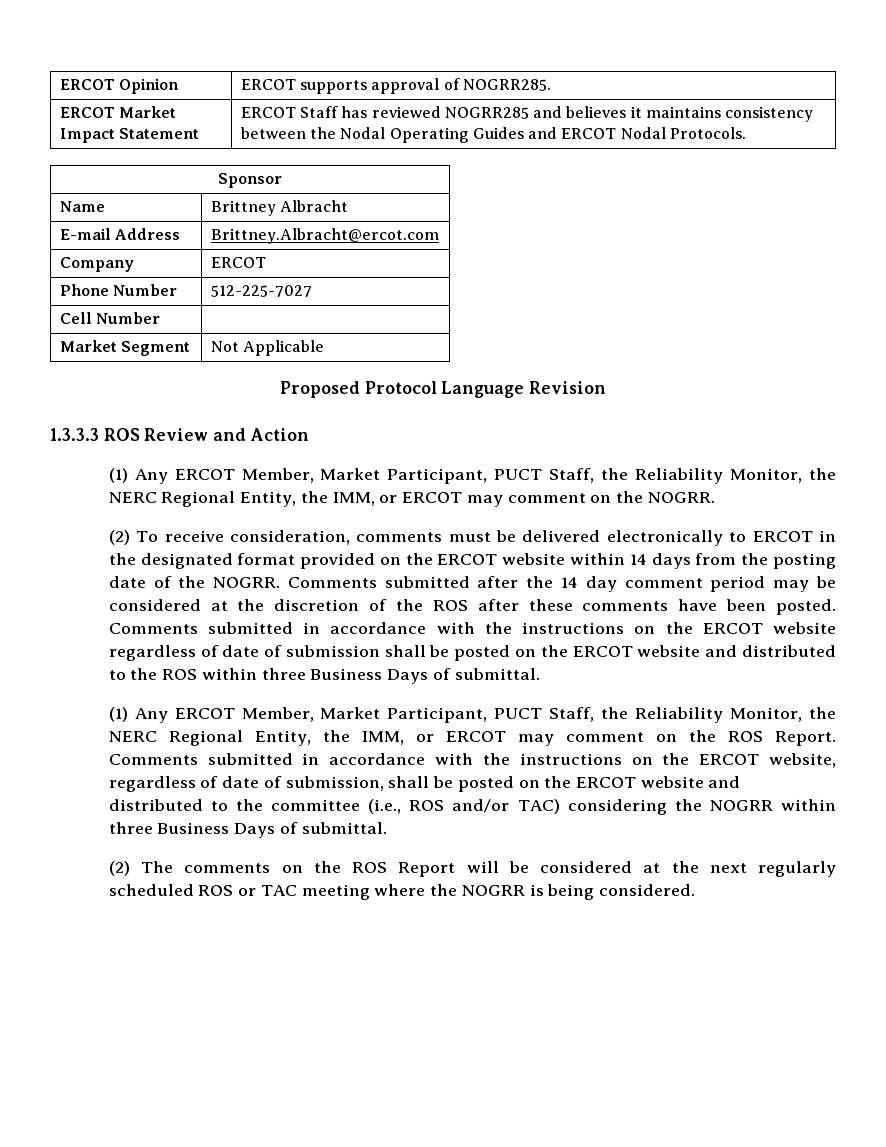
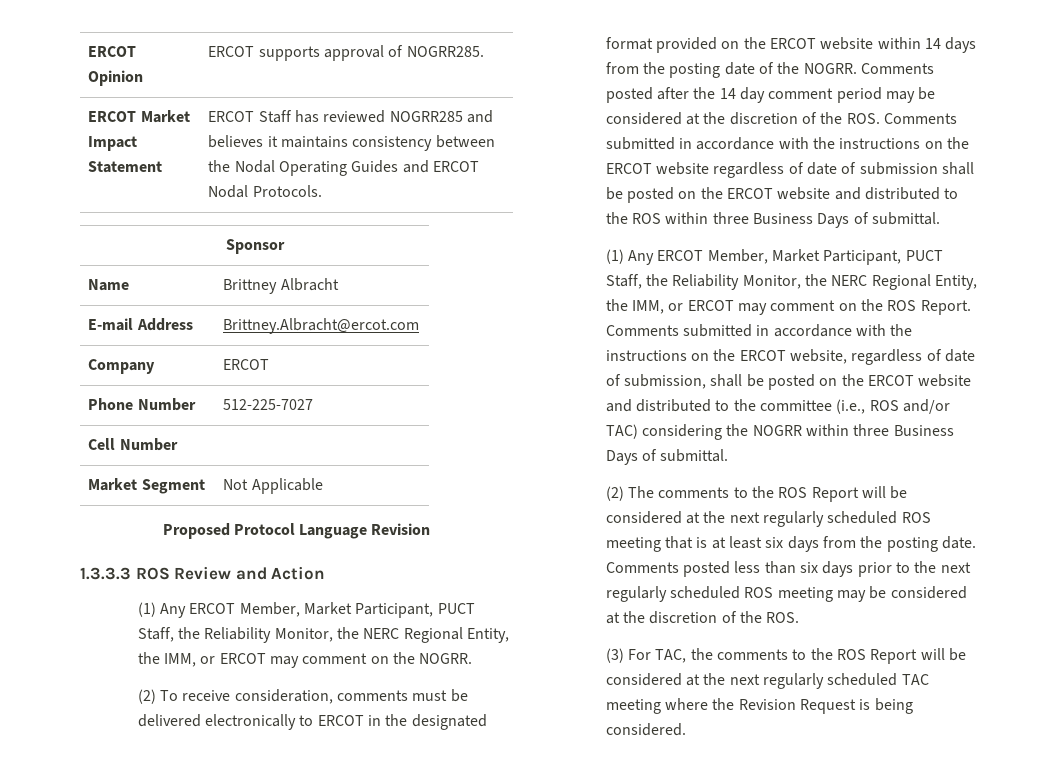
[384,576,470,588] submitted -> [605,87,653,103] posted
[432,599,837,615] ROS after these comments have been posted. -> [846,113,880,124] ROS.
[281,865,303,873] on -> [733,487,748,498] to
[238,888,257,896] or -> [605,536,976,552] [605,561,971,577] [605,586,967,602] [605,611,800,624] [605,648,966,664] [605,673,898,689] meeting that is at least six days from the posting date. Comments posted less than six days prior to the next regularly scheduled ROS meeting may be considered at the discretion of the ROS. // (3) For TAC, the comments to the ROS Report will be considered at the next regularly scheduled
[461,885,525,896] NOGRR -> [738,699,857,714] Revision Request

